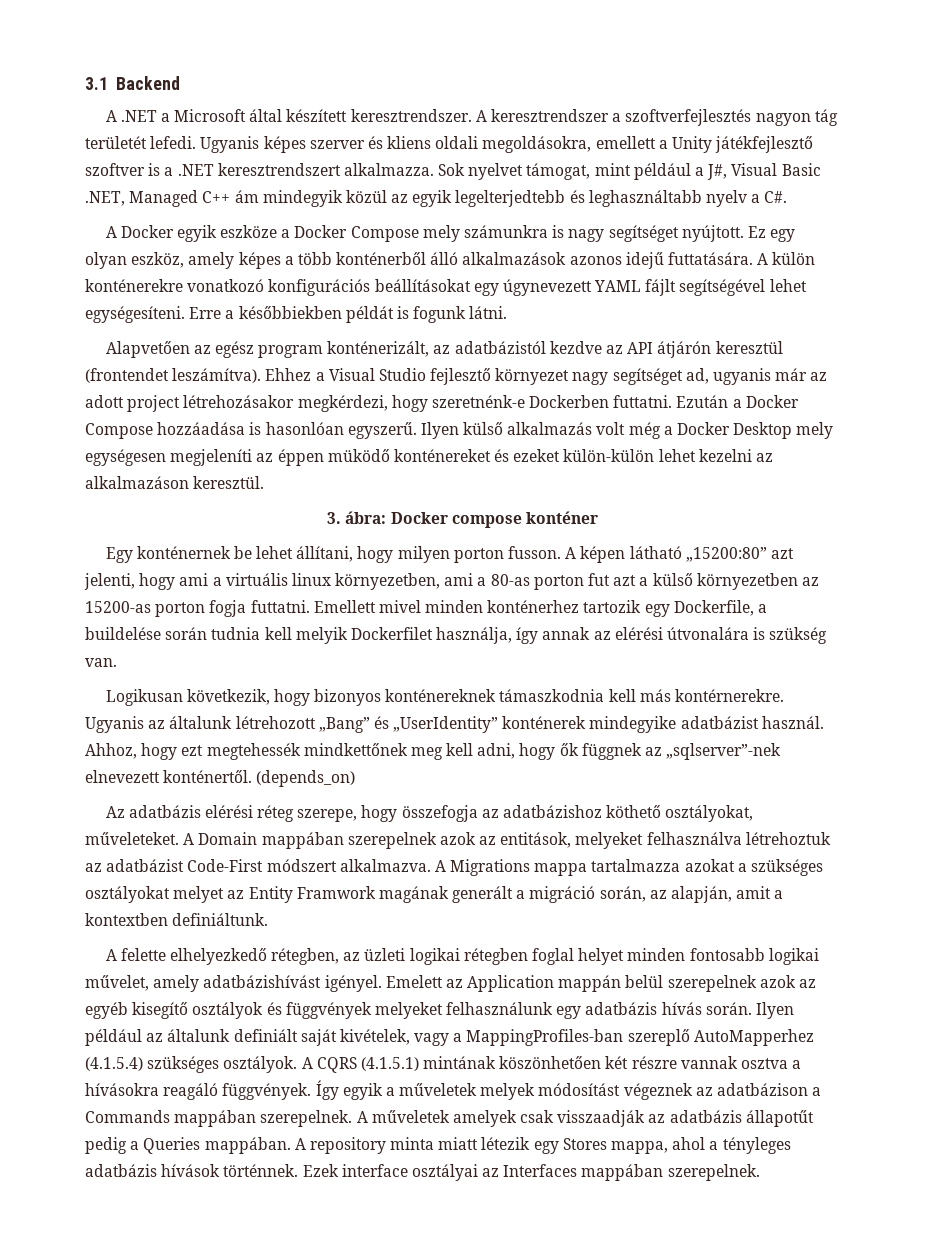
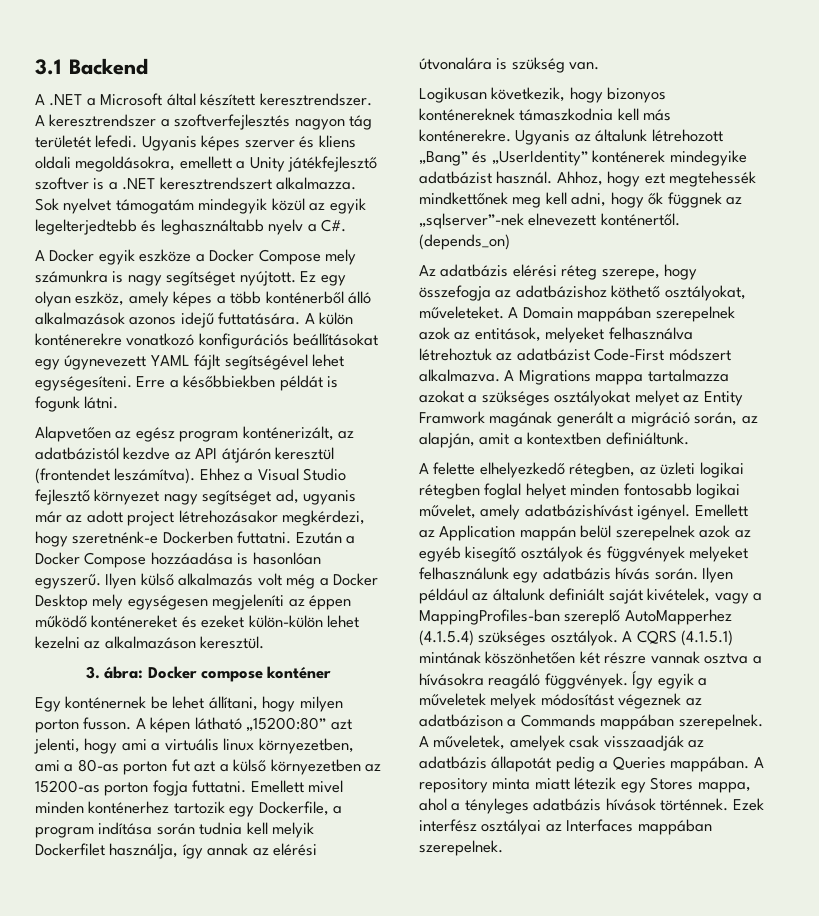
[526,163,821,180] [85,190,259,207] támogat, mint például a J#, Visual Basic .NET, Managed C++ ám -> [115,199,194,214] támogatám
[327,449,390,462] müködő -> [35,615,87,628] működő
[85,627,161,640] buildelése -> [35,822,153,838] program indítása
[675,689,785,702] kontérnerekre. -> [419,129,511,142] konténerekre.
[385,975,443,988] Emelett -> [694,504,748,517] Emellett
[371,1110,450,1123] műveletek -> [433,735,506,750] műveletek,
[745,1110,814,1127] állapotűt -> [491,756,552,772] állapotát
[341,1164,408,1177] interface -> [419,819,477,832] interfész

